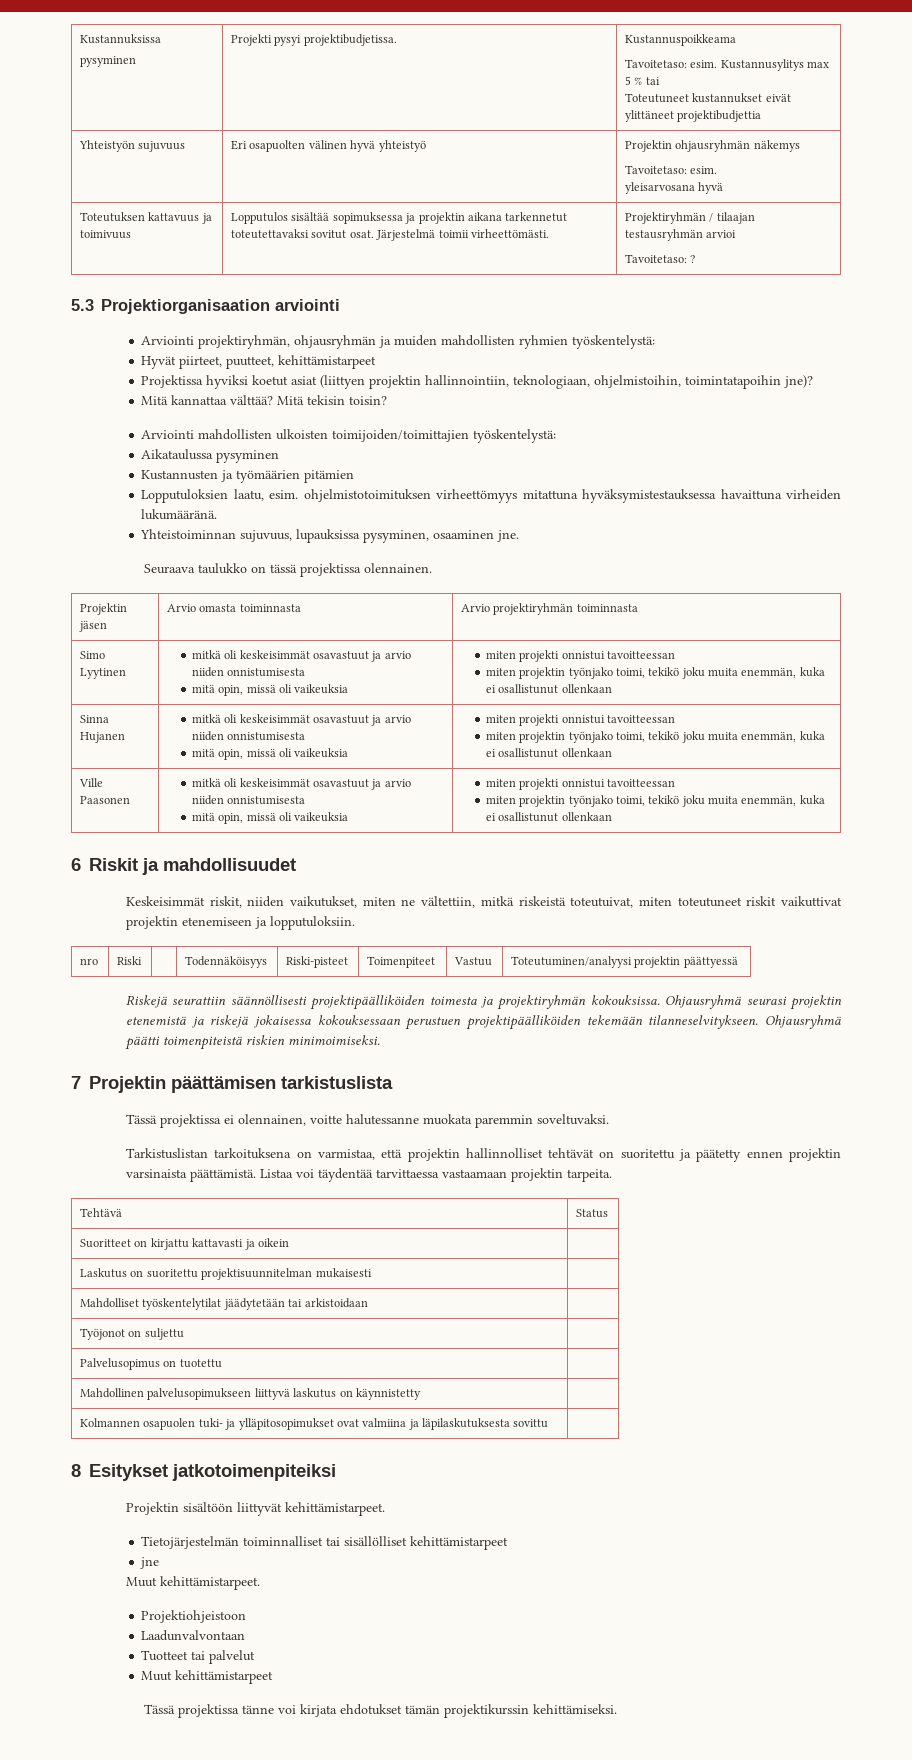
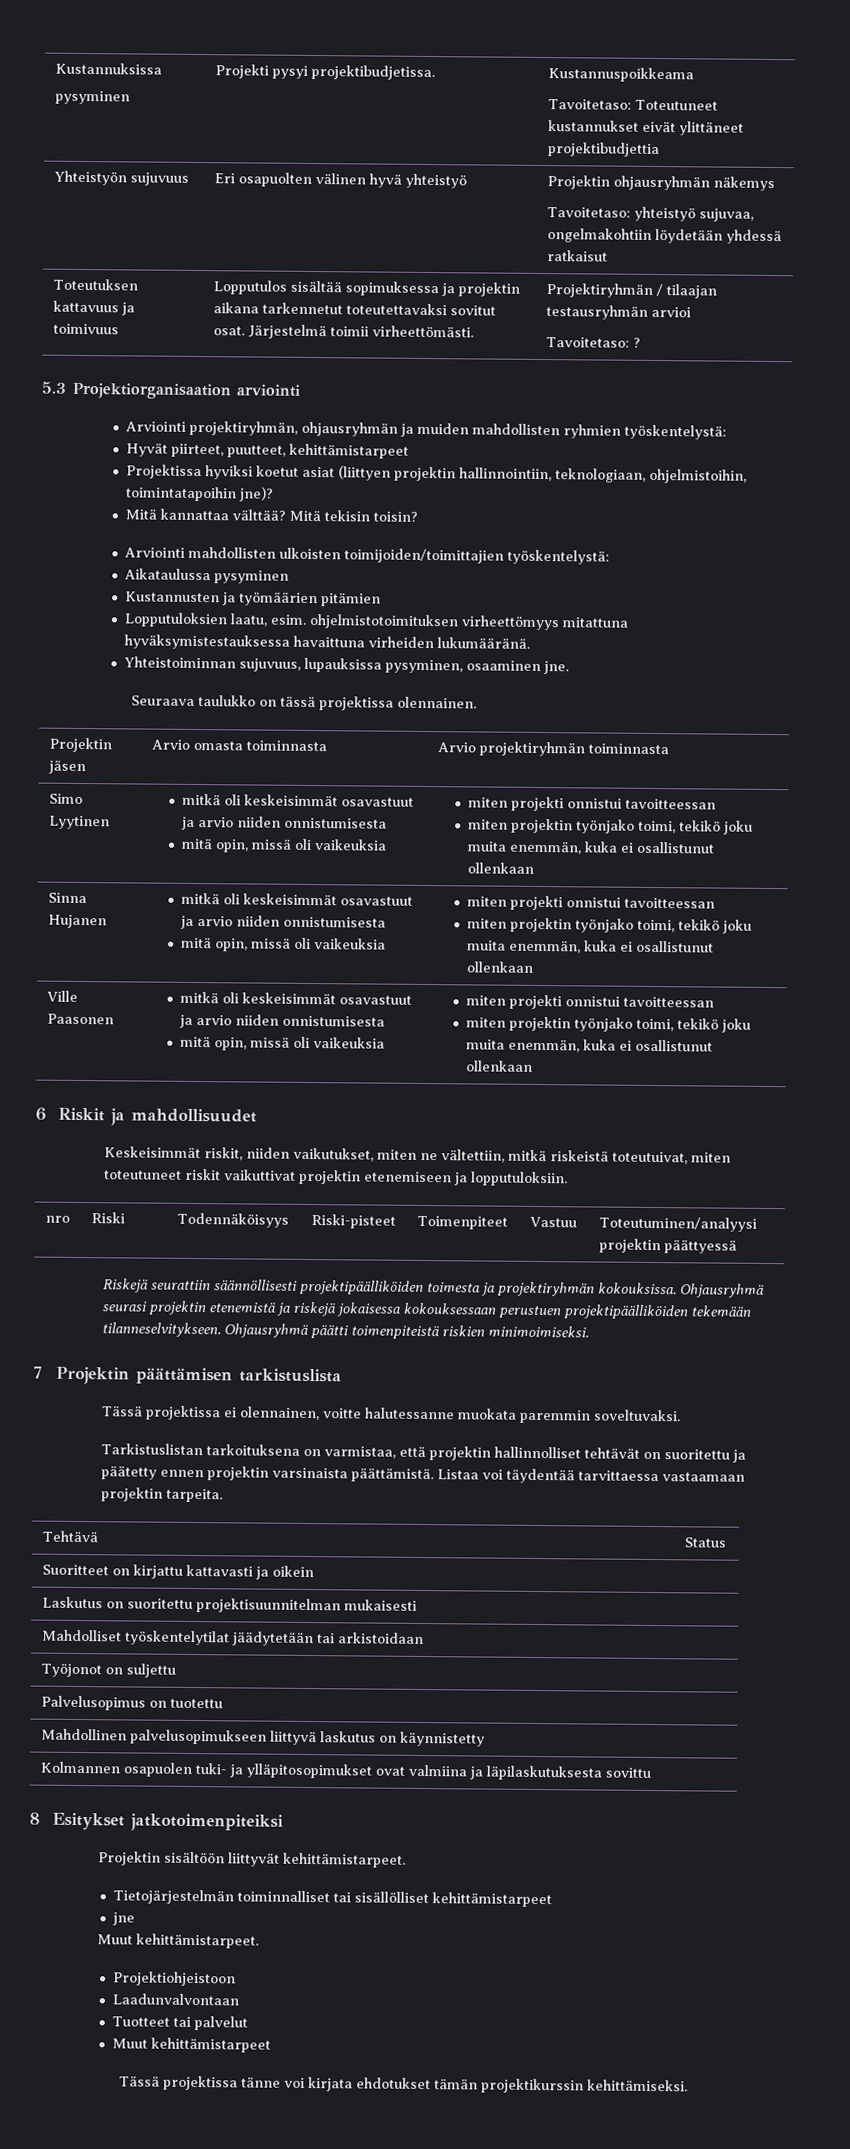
[690,59,830,71] [625,76,660,85] esim. Kustannusylitys max 5 % tai // -> (632, 104) none
[690,166,718,174] [625,182,724,194] esim. // yleisarvosana hyvä -> [633,206,754,222] [546,228,782,245] [546,250,608,262] yhteistyö sujuvaa, ongelmakohtiin löydetään yhdessä ratkaisut

